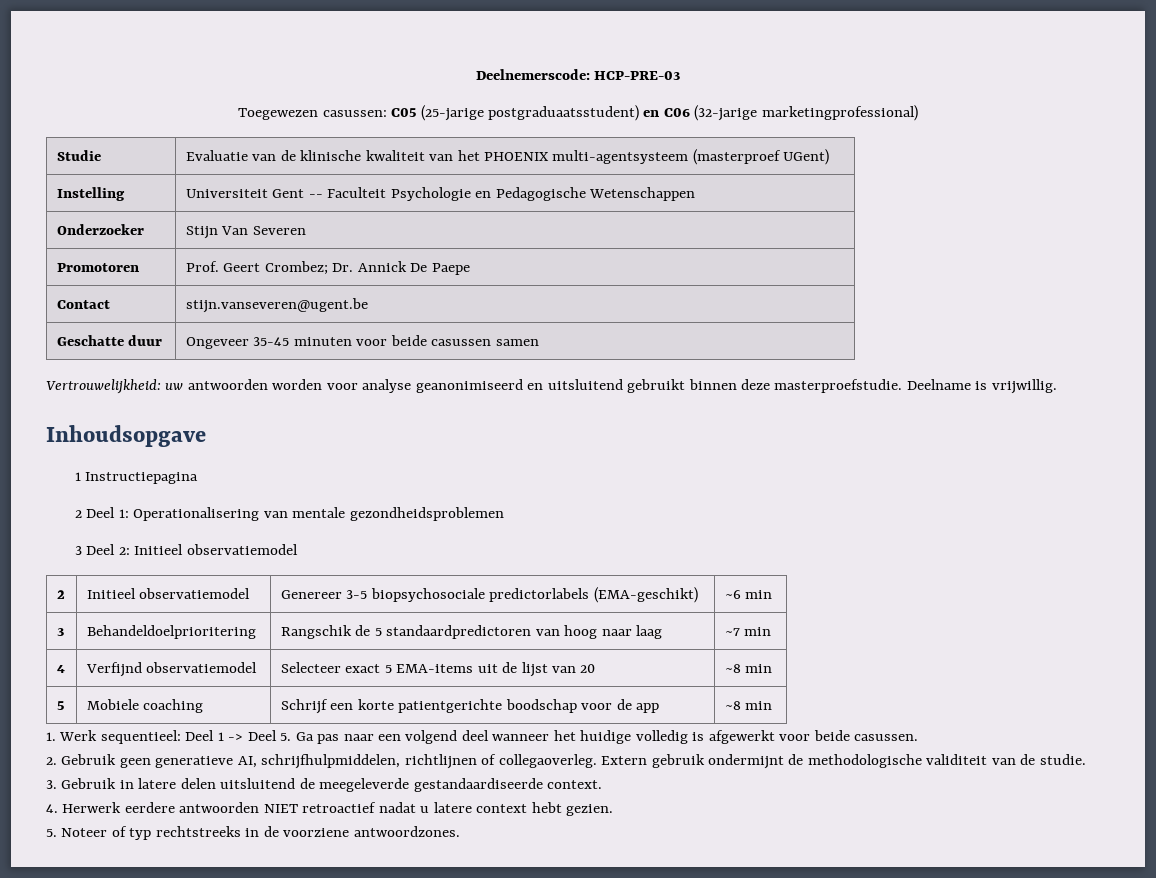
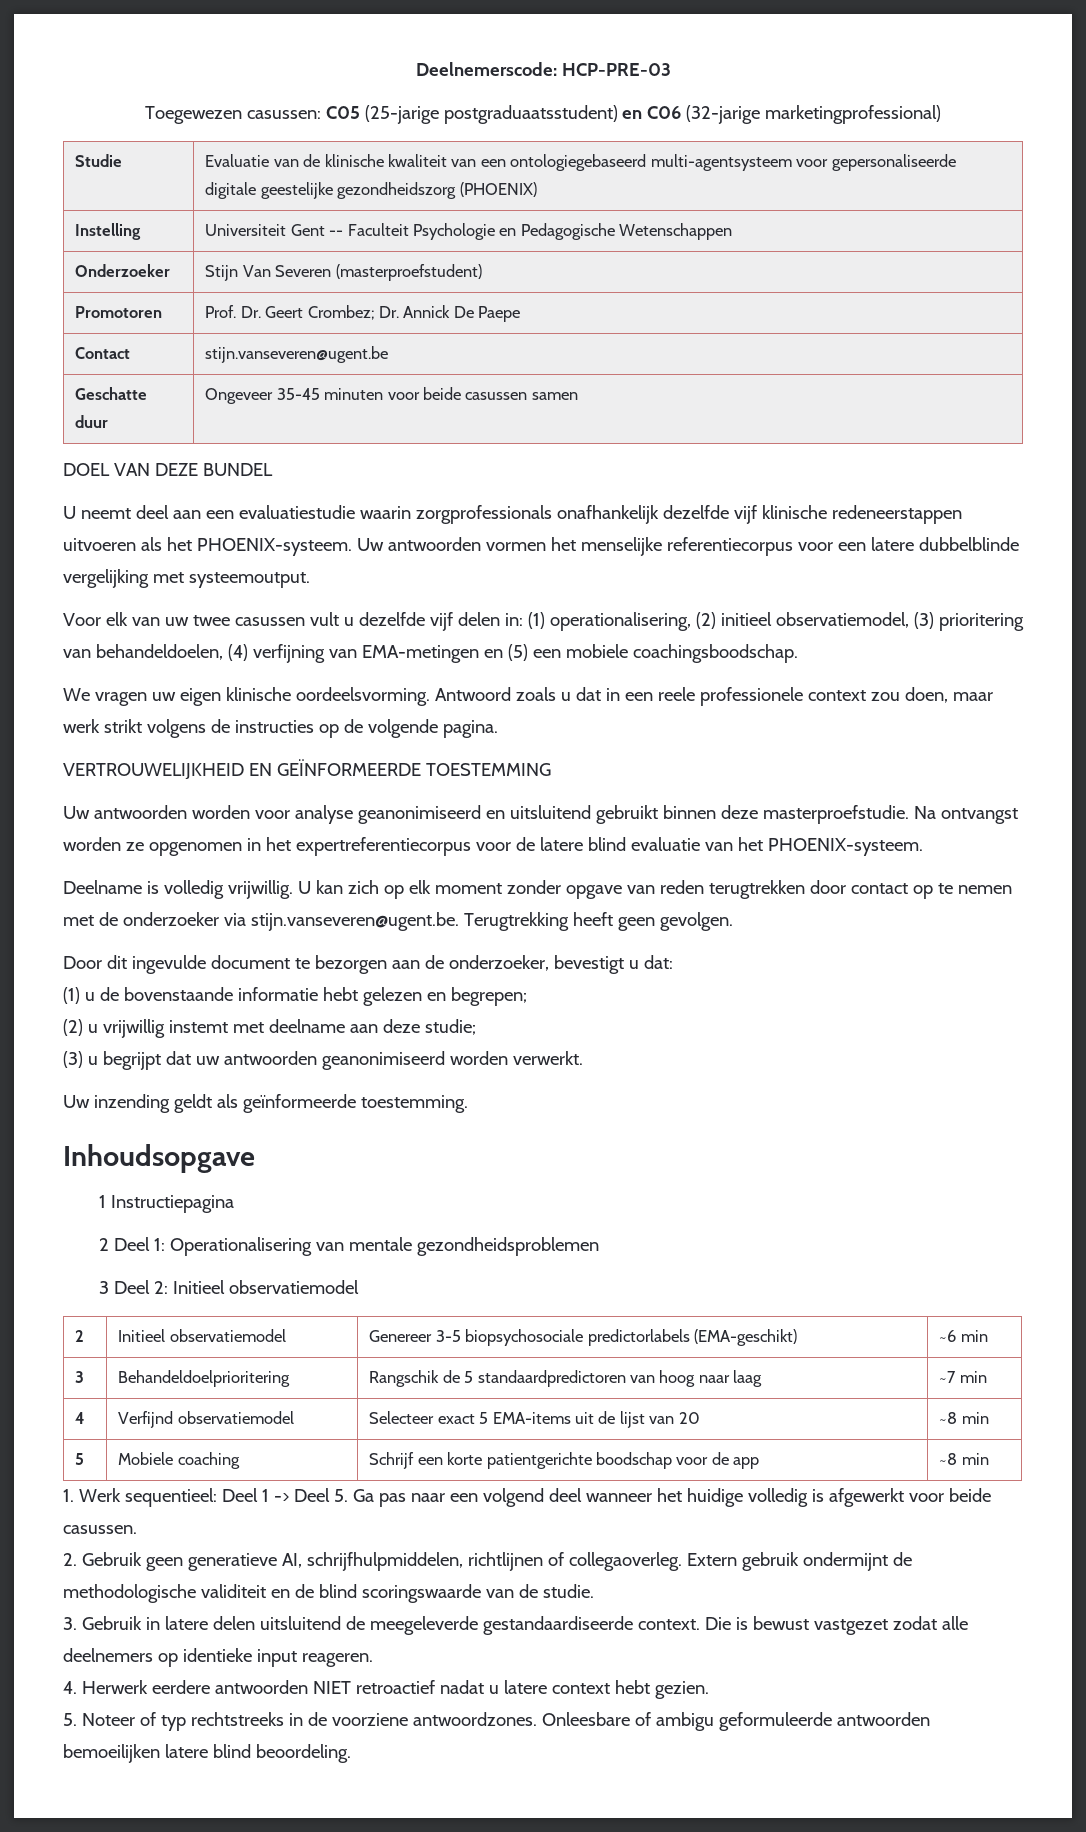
[457,149,830,165] het PHOENIX multi-agentsysteem (masterproef UGent) -> [480,154,956,171] [205,182,537,199] een ontologiegebaseerd multi-agentsysteem voor gepersonaliseerde digitale geestelijke gezondheidszorg (PHOENIX)
(306, 230) none -> [335,264,482,281] (masterproefstudent)
(219, 266) none -> [240,306,261,318] Dr.
[46,379,184,394] Vertrouwelijkheid: uw -> [63,463,273,476] [63,505,962,524] [63,537,1019,556] [63,569,310,588] [63,612,1024,631] [63,644,798,663] [63,687,993,706] [63,719,498,738] [63,759,551,780] [63,806,90,819] DOEL VAN DEZE BUNDEL // U neemt deel aan een evaluatiestudie waarin zorgprofessionals onafhankelijk dezelfde vijf klinische redeneerstappen uitvoeren als het PHOENIX-systeem. Uw antwoorden vormen het menselijke referentiecorpus voor een latere dubbelblinde vergelijking met systeemoutput. // Voor elk van uw twee casussen vult u dezelfde vijf delen in: (1) operationalisering, (2) initieel observatiemodel, (3) prioritering van behandeldoelen, (4) verfijning van EMA-metingen en (5) een mobiele coachingsboodschap. // We vragen uw eigen klinische oordeelsvorming. Antwoord zoals u dat in een reele professionele context zou doen, maar werk strikt volgens de instructies op de volgende pagina. // VERTROUWELIJKHEID EN GEÏNFORMEERDE TOESTEMMING // Uw
(903, 386) none -> [913,806,1018,824] [63,837,923,856] Na ontvangst worden ze opgenomen in het expertreferentiecorpus voor de latere blind evaluatie van het PHOENIX-systeem. //
(988, 385) none -> [163,880,224,899] volledig
(1057, 386) none -> [297,880,1012,899] [63,912,733,931] [63,955,673,974] [63,987,527,1006] [63,1019,476,1038] [63,1051,583,1070] [63,1094,468,1113] U kan zich op elk moment zonder opgave van reden terugtrekken door contact op te nemen met de onderzoeker via stijn.vanseveren@ugent.be. Terugtrekking heeft geen gevolgen. // Door dit ingevulde document te bezorgen aan de onderzoeker, bevestigt u dat: // (1) u de bovenstaande informatie hebt gelezen en begrepen; // (2) u vrijwillig instemt met deelname aan deze studie; // (3) u begrijpt dat uw antwoorden geanonimiseerd worden verwerkt. // Uw inzending geldt als geïnformeerde toestemming.
(988, 759) none -> [270,1584,481,1603] en de blind scoringswaarde
(603, 784) none -> [704,1616,968,1635] [63,1648,373,1667] Die is bewust vastgezet zodat alle deelnemers op identieke input reageren.
(460, 831) none -> [541,1712,930,1731] [63,1744,351,1763] Onleesbare of ambigu geformuleerde antwoorden bemoeilijken latere blind beoordeling.

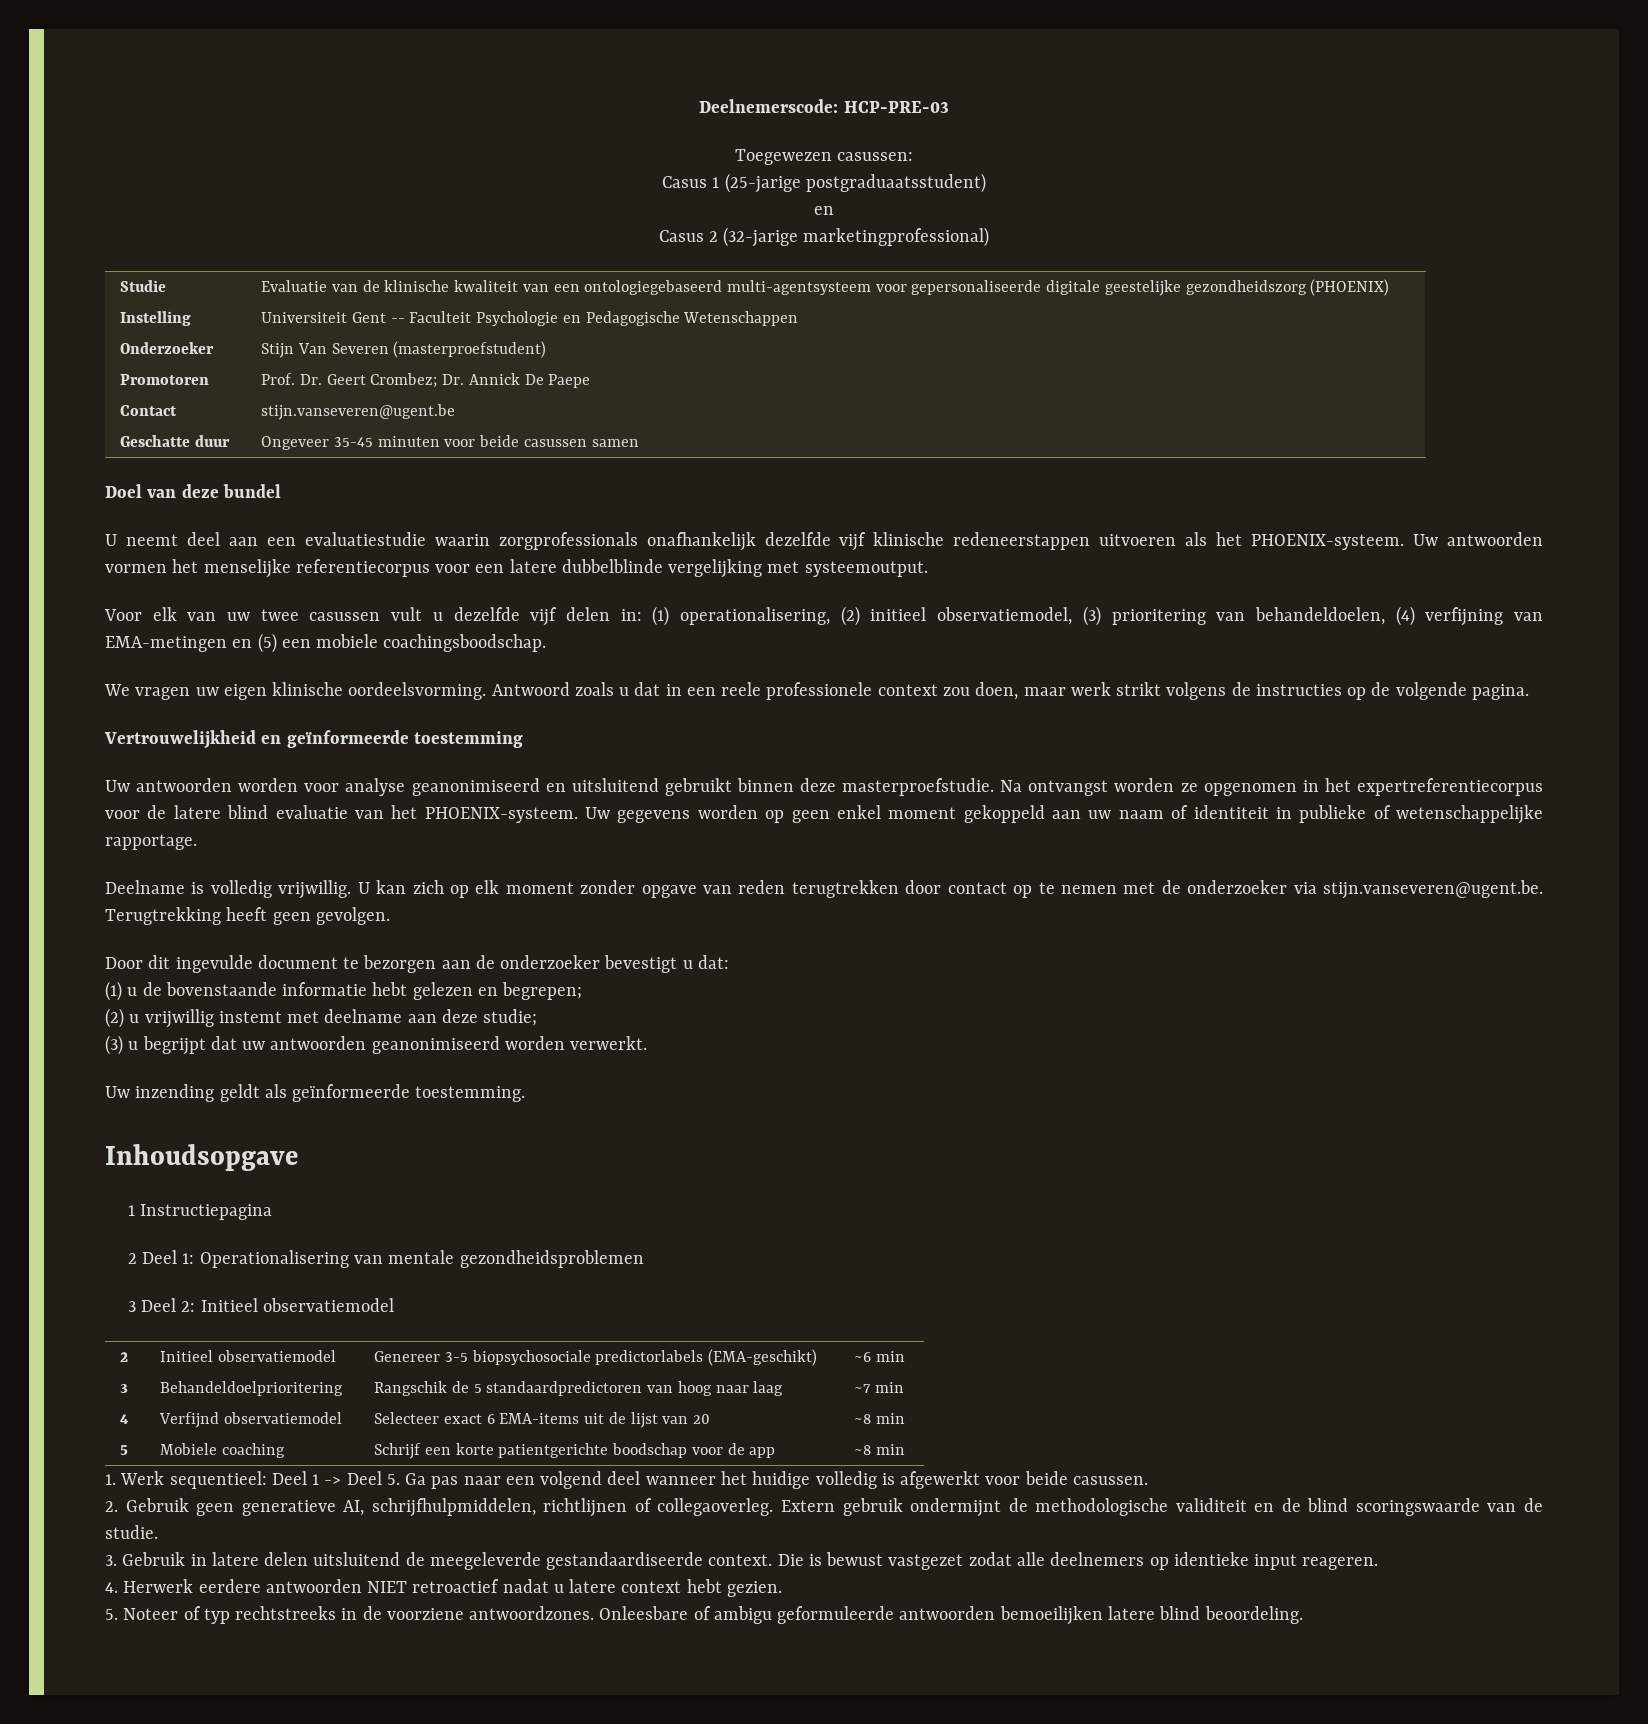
[325,106,360,119] C05 -> [662,176,720,188] // Casus 1
[622,106,682,119] en C06 -> [814,206,834,215] [658,230,718,242] // en // Casus 2
[63,463,273,476] DOEL VAN DEZE BUNDEL -> [105,484,281,498] Doel van deze bundel
[63,759,551,780] VERTROUWELIJKHEID EN GEÏNFORMEERDE TOESTEMMING -> [104,730,523,749] Vertrouwelijkheid en geïnformeerde toestemming
(923, 847) none -> [585,805,1543,824] [105,834,197,850] Uw gegevens worden op geen enkel moment gekoppeld aan uw naam of identiteit in publieke of wetenschappelijke rapportage.
[448,955,549,971] onderzoeker, -> [500,955,601,969] onderzoeker
[479,1412,489,1424] 5 -> [486,1414,495,1424] 6

